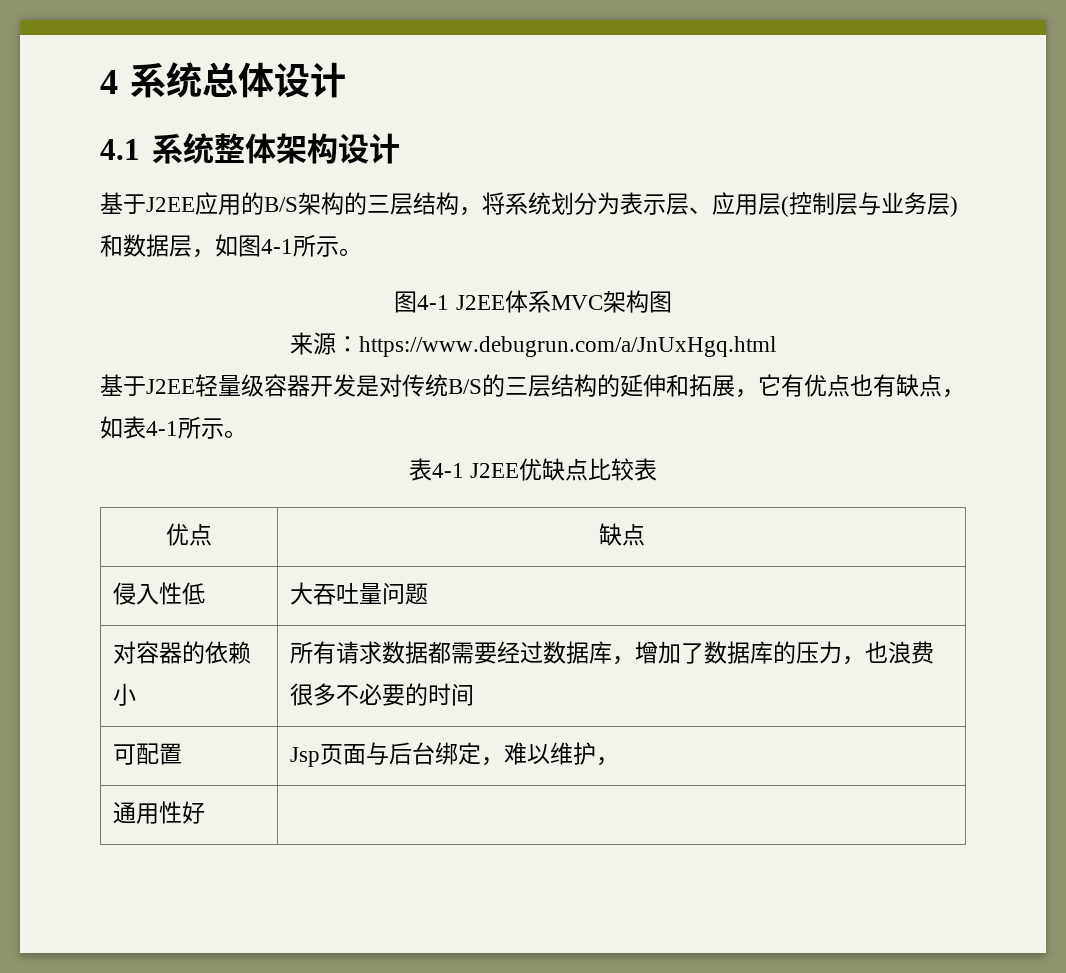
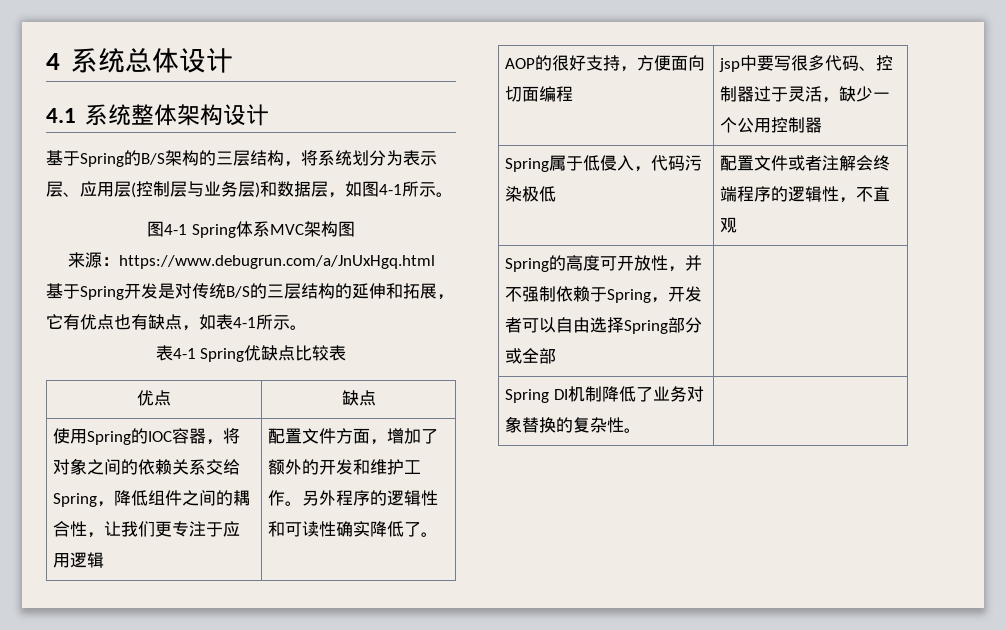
[146,192,241,215] J2EE应用 -> [80,153,124,167] Spring
[455,295,505,310] J2EE -> [191,224,236,238] Spring
[146,374,310,397] J2EE轻量级容器 -> [80,286,124,300] Spring
[470,463,520,478] J2EE -> [200,348,245,362] Spring
[113,582,206,605] [290,582,429,605] [113,641,252,664] [113,683,137,706] [290,641,935,665] [290,683,475,706] [113,743,183,765] [290,742,620,767] [113,801,206,824] 侵入性低 | 大吞吐量问题 // 对容器的依赖小 | 所有请求数据都需要经过数据库，增加了数据库的压力，也浪费很多不必要的时间 // 可配置 | Jsp页面与后台绑定，难以维护， // 通用性好 -> [52,428,240,445] [52,458,240,475] [52,490,250,507] [52,521,240,538] [52,552,104,568] [267,428,438,445] [267,459,421,475] [267,490,438,506] [267,521,438,537] [504,55,705,72] [504,86,573,102] [718,55,893,72] [719,86,890,103] [719,117,822,133] [504,155,702,172] [504,186,556,202] [719,155,890,171] [719,186,890,203] [719,217,737,233] [504,255,702,272] [504,286,702,303] [504,317,702,334] [504,348,556,364] [504,386,704,403] [504,416,641,433] 使用Spring的IOC容器，将对象之间的依赖关系交给Spring，降低组件之间的耦合性，让我们更专注于应用逻辑 | 配置文件方面，增加了额外的开发和维护工作。另外程序的逻辑性和可读性确实降低了。 // AOP的很好支持，方便面向切面编程 | jsp中要写很多代码、控制器过于灵活，缺少一个公用控制器 // Spring属于低侵入，代码污染极低 | 配置文件或者注解会终端程序的逻辑性，不直观 // Spring的高度可开放性，并不强制依赖于Spring，开发者可以自由选择Spring部分或全部 | // Spring DI机制降低了业务对象替换的复杂性。

